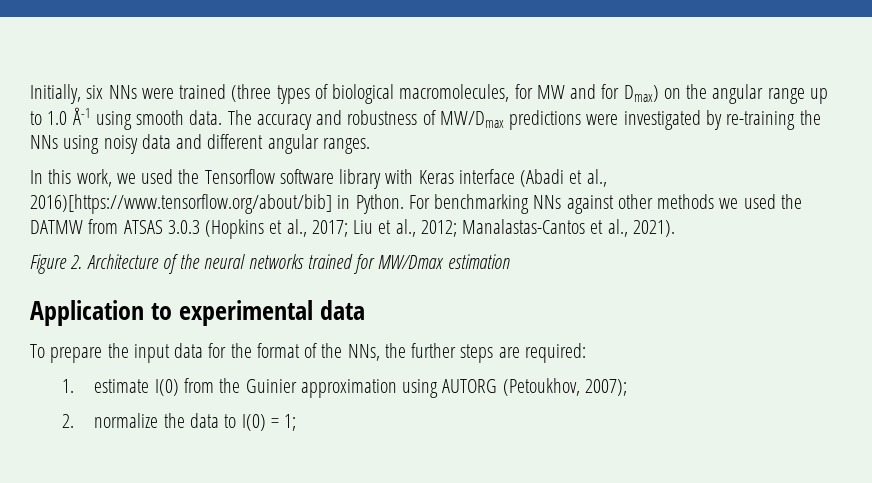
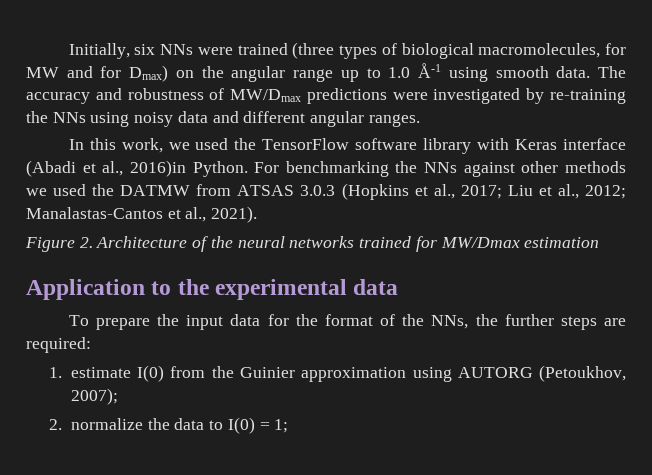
[204,169,275,184] Tensorflow -> [262,138,350,150] TensorFlow
[30,194,351,214] 2016)[https://www.tensorflow.org/about/bib] in -> [129,160,186,177] 2016)in
(530, 204) none -> [395,161,418,173] the
(173, 311) none -> [177,279,209,295] the

